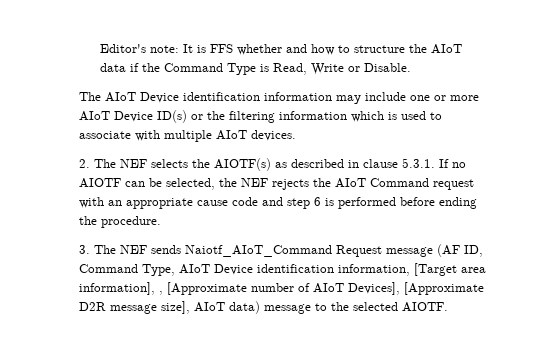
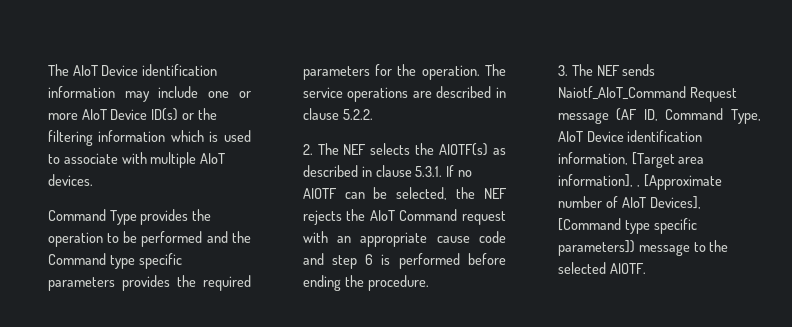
[99,44,462,55] [99,63,411,75] Editor's note: It is FFS whether and how to structure the AIoT data if the Command Type is Read, Write or Disable. // -> (47, 70) none
(297, 135) none -> [47,209,212,225] [47,231,251,247] [47,253,182,269] [47,275,251,291] [302,64,506,80] [302,86,506,102] [302,108,373,120] // Command Type provides the operation to be performed and the Command type specific parameters provides the required parameters for the operation. The service operations are described in clause 5.2.2.
[404,282,485,295] [79,301,261,314] [Approximate D2R message size], AIoT data) -> [557,218,697,234] [557,240,635,256] [Command type specific parameters])

